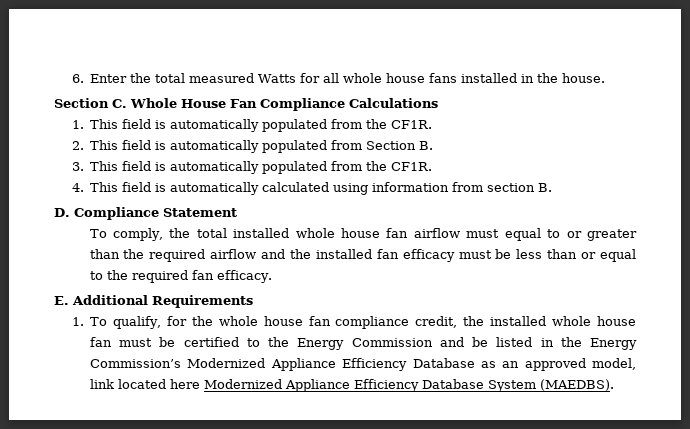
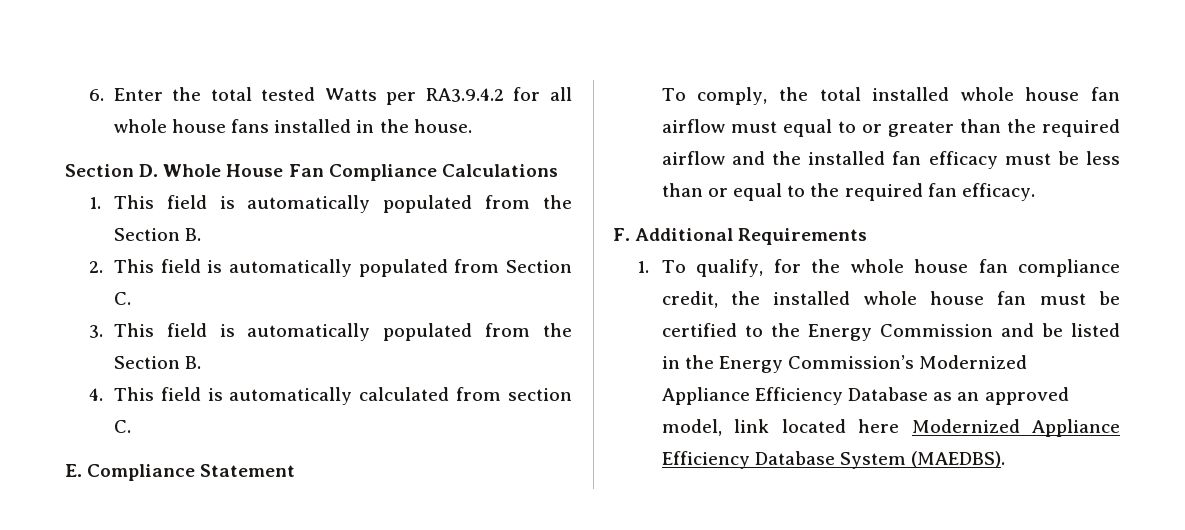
[189,73,297,83] measured Watts -> [261,87,504,105] tested Watts per RA3.9.4.2
[112,99,127,108] C. -> [139,164,159,177] D.
[391,120,433,129] [71,140,434,153] [71,161,433,174] CF1R. // 2. This field is automatically populated from Section B. // 3. This field is automatically populated from the CF1R. -> [113,228,201,241] [89,259,573,277] [113,292,131,305] [89,323,572,341] [113,356,201,369] Section B. // 2. This field is automatically populated from Section C. // 3. This field is automatically populated from the Section B.
[333,182,553,195] [54,208,70,217] using information from section B. // D. -> [456,387,572,401] [113,420,131,433] [65,464,82,477] from section C. // E.
[54,296,69,305] E. -> [613,228,630,241] F.

